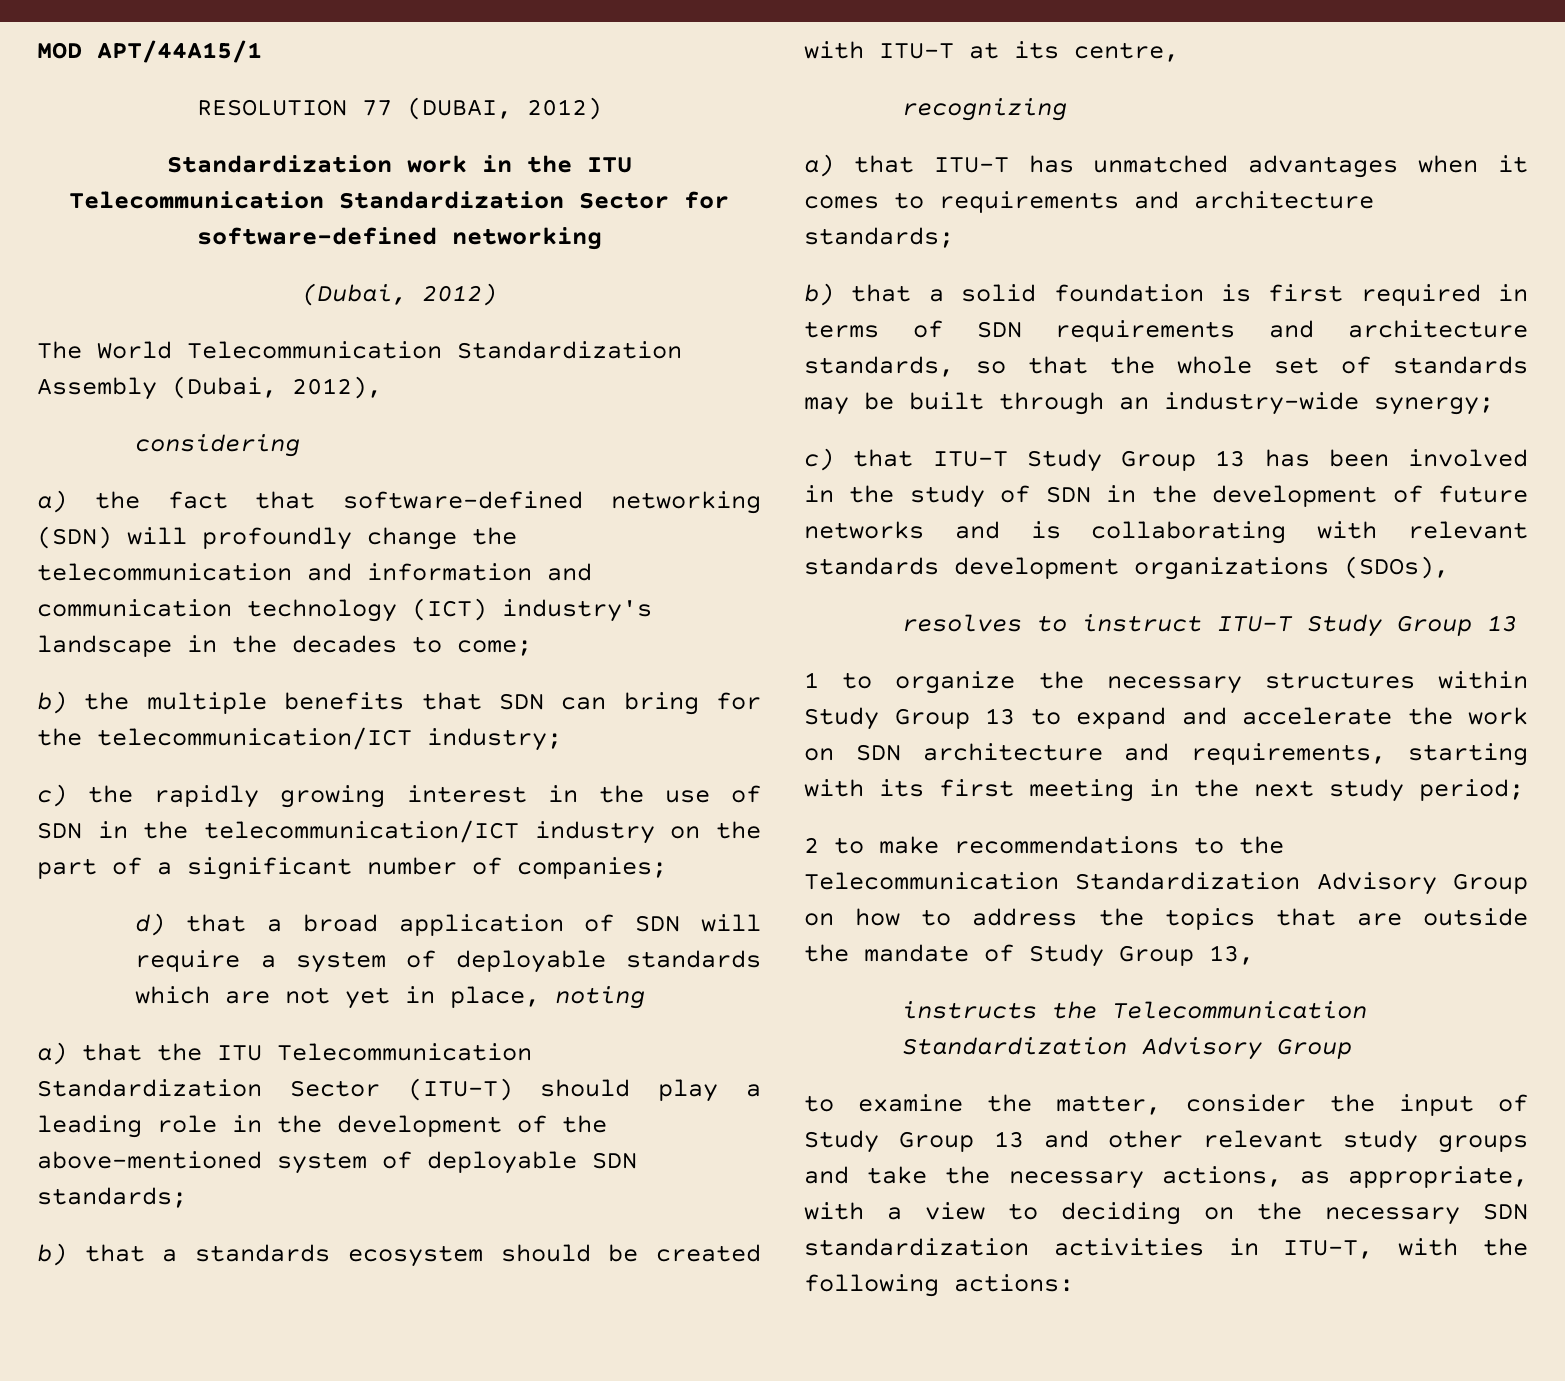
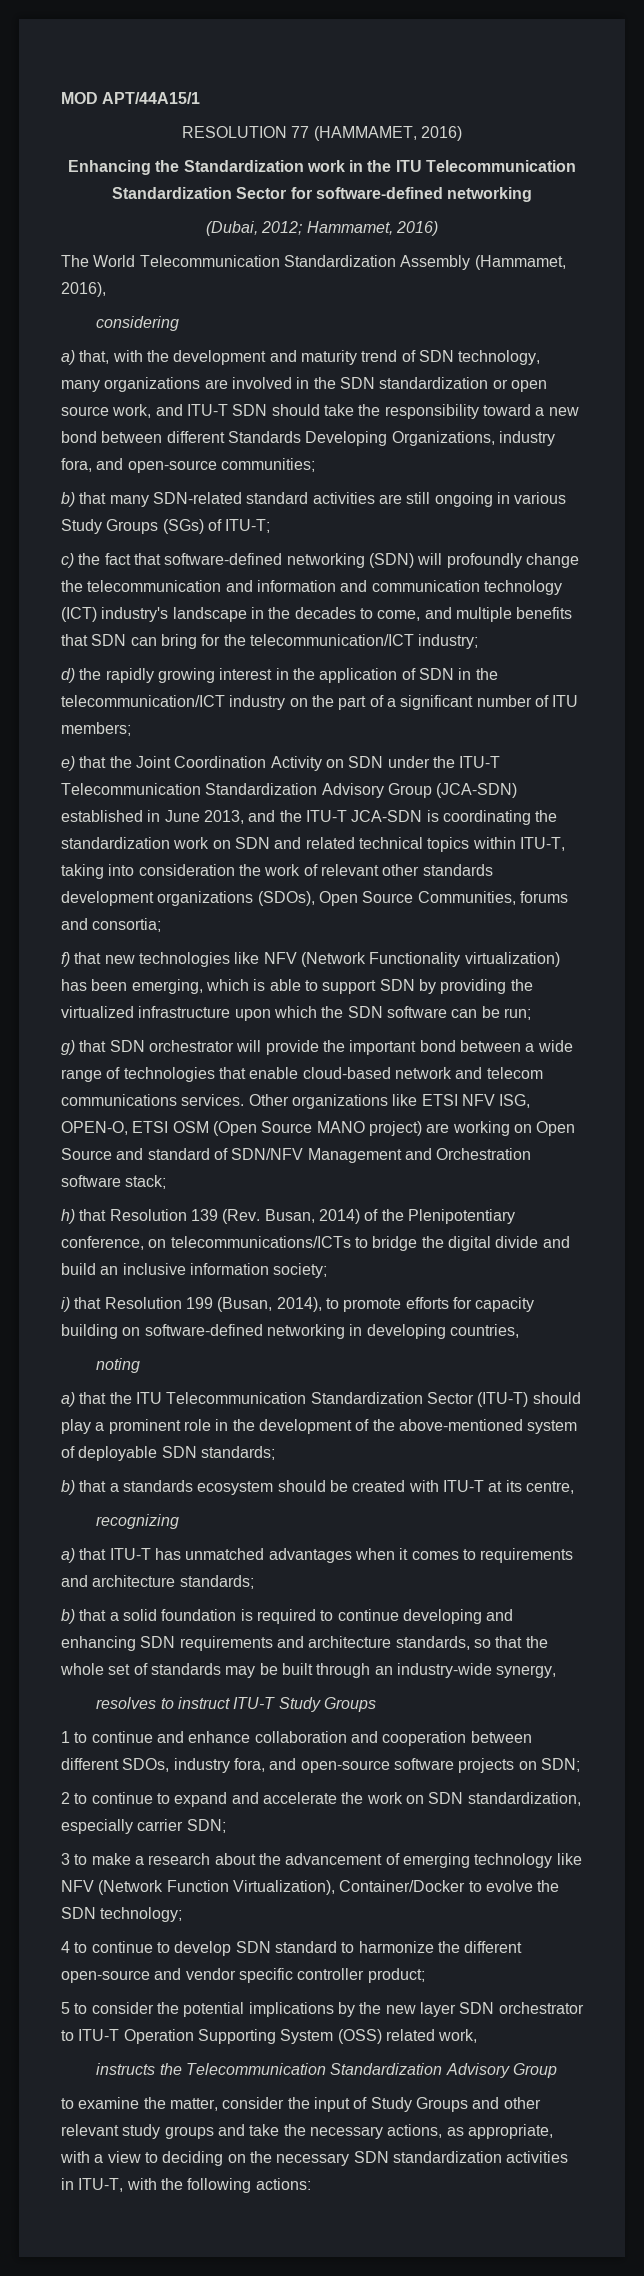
[406,97,602,120] (DUBAI, 2012) // -> [313,126,462,141] [67,160,180,175] (HAMMAMET, 2016) // Enhancing the
[421,283,497,306] 2012) -> [261,221,438,236] 2012; Hammamet, 2016)
[172,376,382,399] (Dubai, 2012), -> [474,255,566,270] [61,282,106,297] (Hammamet, 2016),
(67, 501) none -> [79,350,541,365] [61,377,547,392] [61,404,579,419] [61,431,555,446] [61,458,315,473] [61,492,567,507] [61,519,271,534] [61,553,74,568] that, with the development and maturity trend of SDN technology, many organizations are involved in the SDN standardization or open source work, and ITU-T SDN should take the responsibility toward a new bond between different Standards Developing Organizations, industry fora, and open-source communities; // b) that many SDN-related standard activities are still ongoing in various Study Groups (SGs) of ITU-T; // c)
[457,640,532,656] [37,691,130,714] come; // b) the -> [377,607,452,621] come, and
[37,784,67,807] c) -> [61,668,75,683] d)
[664,790,710,803] use -> [319,668,398,683] application
[517,857,667,879] [135,913,762,936] [135,950,761,973] [135,986,541,1009] companies; // d) that a broad application of SDN will require a system of deployable standards which are not yet in place, -> [552,695,579,707] [61,722,131,736] [61,756,501,771] [61,783,518,798] [61,810,558,825] [61,837,565,852] [61,864,493,879] [61,891,568,906] [61,918,162,932] [61,952,560,967] [61,979,533,994] [61,1006,531,1021] [61,1040,573,1055] [61,1067,543,1082] [61,1094,531,1109] [61,1121,576,1136] [61,1148,532,1163] [61,1175,167,1189] [61,1209,515,1224] [61,1236,570,1251] [61,1263,328,1278] [61,1297,535,1312] [61,1324,519,1339] ITU members; // e) that the Joint Coordination Activity on SDN under the ITU-T Telecommunication Standardization Advisory Group (JCA-SDN) established in June 2013, and the ITU-T JCA-SDN is coordinating the standardization work on SDN and related technical topics within ITU-T, taking into consideration the work of relevant other standards development organizations (SDOs), Open Source Communities, forums and consortia; // f) that new technologies like NFV (Network Functionality virtualization) has been emerging, which is able to support SDN by providing the virtualized infrastructure upon which the SDN software can be run; // g) that SDN orchestrator will provide the important bond between a wide range of technologies that enable cloud-based network and telecom communications services. Other organizations like ETSI NFV ISG, OPEN-O, ETSI OSM (Open Source MANO project) are working on Open Source and standard of SDN/NFV Management and Orchestration software stack; // h) that Resolution 139 (Rev. Busan, 2014) of the Plenipotentiary conference, on telecommunications/ICTs to bridge the digital divide and build an inclusive information society; // i) that Resolution 199 (Busan, 2014), to promote efforts for capacity building on software-defined networking in developing countries, //
[37,1115,142,1138] leading -> [108,1419,181,1434] prominent
[1268,284,1528,306] [804,320,943,338] first required in terms of -> [256,1609,514,1624] [61,1636,136,1651] required to continue developing and enhancing
[1374,397,1494,415] [804,448,1528,472] [804,485,1528,508] [804,521,1528,544] [804,556,1449,580] synergy; // c) that ITU-T Study Group 13 has been involved in the study of SDN in the development of future networks and is collaborating with relevant standards development organizations (SDOs), -> [496,1665,557,1678] synergy,
[1397,615,1518,636] Group 13 -> [323,1697,376,1712] Groups
[895,671,1528,694] [804,707,1015,730] organize the necessary structures within Study Group 13 -> [91,1731,532,1746] [61,1758,580,1773] [61,1792,153,1804] continue and enhance collaboration and cooperation between different SDOs, industry fora, and open-source software projects on SDN; // 2 to continue
[922,743,1528,766] [804,779,1524,802] [804,836,1284,854] [804,872,1528,895] [804,908,1528,930] [804,944,1254,967] architecture and requirements, starting with its first meeting in the next study period; // 2 to make recommendations to the Telecommunication Standardization Advisory Group on how to address the topics that are outside the mandate of Study Group 13, -> [467,1792,581,1806] [61,1819,226,1834] [61,1853,582,1868] [61,1880,560,1895] [61,1907,183,1922] [61,1941,523,1956] [61,1968,425,1983] [61,2002,584,2017] [61,2029,478,2044] standardization, especially carrier SDN; // 3 to make a research about the advancement of emerging technology like NFV (Network Function Virtualization), Container/Docker to evolve the SDN technology; // 4 to continue to develop SDN standard to harmonize the different open-source and vendor specific controller product; // 5 to consider the potential implications by the new layer SDN orchestrator to ITU-T Operation Supporting System (OSS) related work,
[898,1131,1024,1152] Group 13 -> [415,2097,468,2112] Groups

